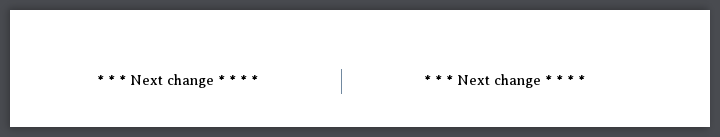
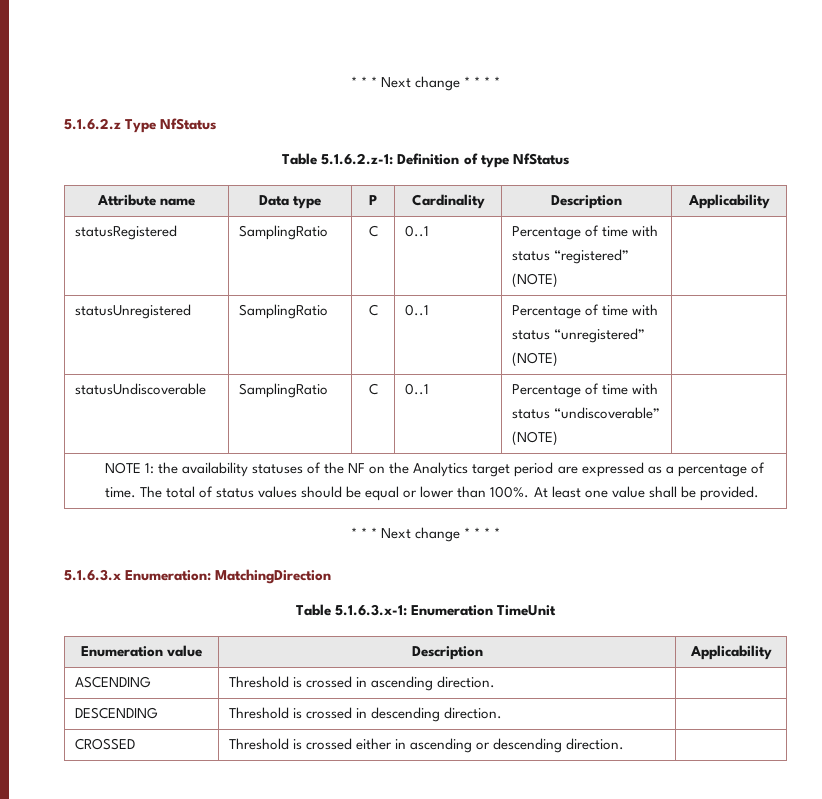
[96,74,258,88] [423,74,585,88] * * * Next change * * * * // * * * Next change * * * * -> [350,76,501,91] [64,118,217,133] [282,153,569,168] [96,194,196,206] [258,195,322,209] [369,195,377,205] [411,194,485,209] [551,195,622,209] [687,194,770,209] [74,225,177,240] [238,225,328,240] [368,225,378,237] [404,225,429,237] [511,225,659,240] [511,249,630,264] [511,273,558,288] [74,304,191,319] [238,304,328,319] [368,304,378,316] [404,304,429,316] [511,304,659,319] [511,328,646,343] [511,352,558,367] [74,383,206,395] [238,383,328,398] [368,383,378,395] [404,383,429,395] [511,383,659,398] [511,407,661,419] [511,431,558,446] [104,462,765,477] [104,486,759,501] [350,527,501,542] [64,569,332,584] [295,604,557,616] [80,645,203,657] [411,646,483,660] [689,645,772,660] [74,676,151,688] [228,676,496,691] [74,707,158,719] [228,707,503,722] [74,738,135,750] [228,738,625,753] * * * Next change * * * * // 5.1.6.2.z Type NfStatus // Table 5.1.6.2.z-1: Definition of type NfStatus // Attribute name | Data type | P | Cardinality | Description | Applicability // statusRegistered | SamplingRatio | C | 0..1 | Percentage of time with status “registered” (NOTE) | // statusUnregistered | SamplingRatio | C | 0..1 | Percentage of time with status “unregistered” (NOTE) | // statusUndiscoverable | SamplingRatio | C | 0..1 | Percentage of time with status “undiscoverable” (NOTE) | // NOTE 1: the availability statuses of the NF on the Analytics target period are expressed as a percentage of time. The total of status values should be equal or lower than 100%. At least one value shall be provided. // * * * Next change * * * * // 5.1.6.3.x Enumeration: MatchingDirection // Table 5.1.6.3.x-1: Enumeration TimeUnit // Enumeration value | Description | Applicability // ASCENDING | Threshold is crossed in ascending direction. | // DESCENDING | Threshold is crossed in descending direction. | // CROSSED | Threshold is crossed either in ascending or descending direction. |

